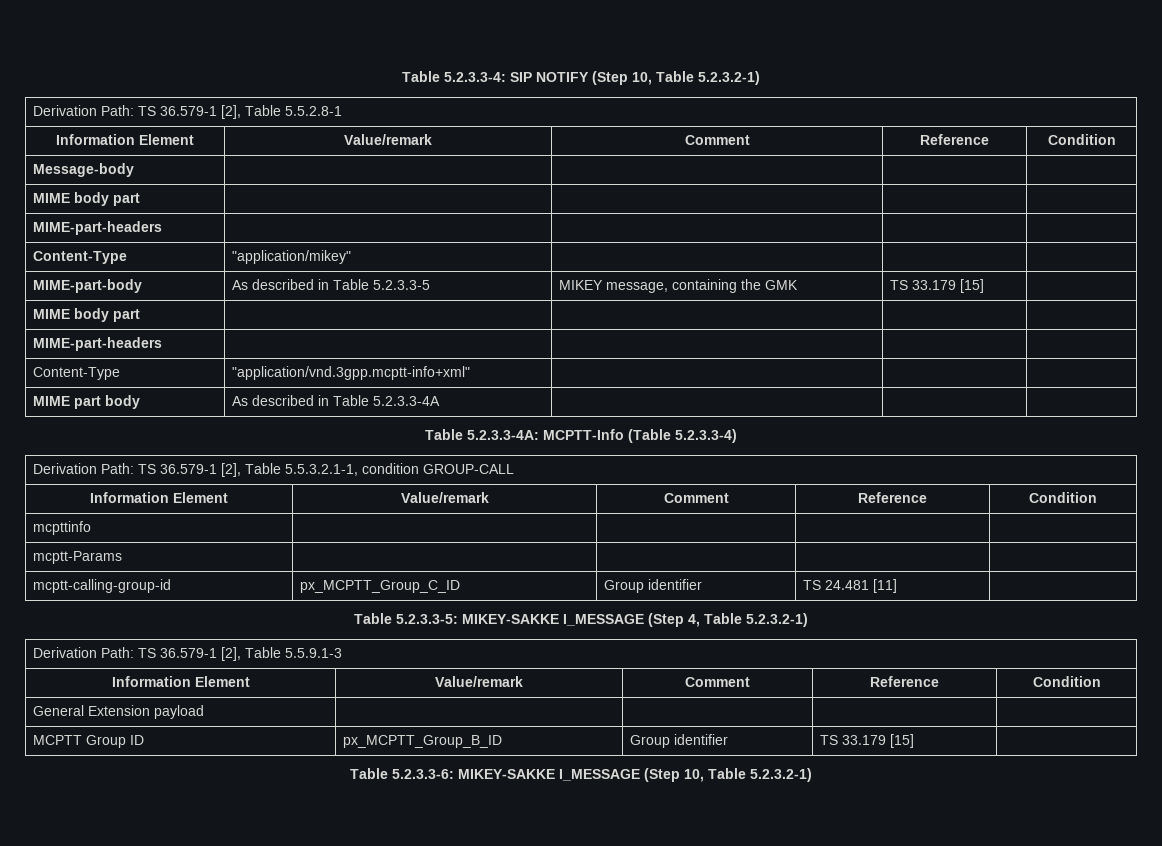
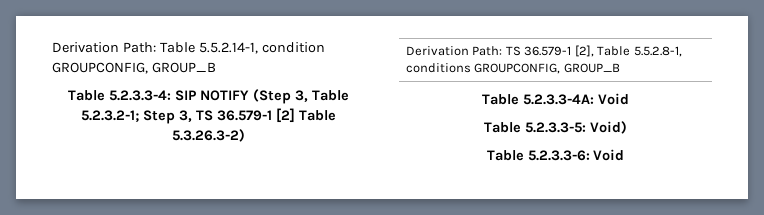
(402, 76) none -> [52,42,325,54] [52,62,216,74] Derivation Path: Table 5.5.2.14-1, condition GROUPCONFIG, GROUP_B //
[632,71,760,85] [33,105,343,119] [55,134,194,145] [344,134,432,145] [684,135,750,145] [920,134,989,145] [1047,134,1116,145] [33,163,135,177] [33,192,141,206] [33,221,163,235] [33,251,128,264] [232,250,352,264] [33,279,143,293] [232,279,431,290] [559,279,799,293] [890,279,985,293] [33,308,141,322] [33,337,163,351] [33,367,121,380] [232,366,471,380] [33,395,141,409] [232,395,441,406] [425,429,737,443] [33,463,515,477] [90,492,228,503] [400,492,489,503] [663,493,729,503] [858,492,927,503] [1029,492,1097,503] [33,521,92,535] [33,551,123,564] [33,579,172,593] [300,580,461,593] [604,579,703,593] [803,579,898,593] [354,613,808,627] [33,647,343,661] [111,676,250,687] [435,676,523,687] [685,677,750,687] [870,676,939,687] [1032,676,1101,687] [33,705,205,719] [33,735,145,748] [343,735,503,748] [630,734,729,748] [820,734,915,748] [350,768,812,782] 10, Table 5.2.3.2-1) // Derivation Path: TS 36.579-1 [2], Table 5.5.2.8-1 // Information Element | Value/remark | Comment | Reference | Condition // Message-body | | | | // MIME body part | | | | // MIME-part-headers | | | | // Content-Type | "application/mikey" | | | // MIME-part-body | As described in Table 5.2.3.3-5 | MIKEY message, containing the GMK | TS 33.179 [15] | // MIME body part | | | | // MIME-part-headers | | | | // Content-Type | "application/vnd.3gpp.mcptt-info+xml" | | | // MIME part body | As described in Table 5.2.3.3-4A | | | // Table 5.2.3.3-4A: MCPTT-Info (Table 5.2.3.3-4) // Derivation Path: TS 36.579-1 [2], Table 5.5.3.2.1-1, condition GROUP-CALL // Information Element | Value/remark | Comment | Reference | Condition // mcpttinfo | | | | // mcptt-Params | | | | // mcptt-calling-group-id | px_MCPTT_Group_C_ID | Group identifier | TS 24.481 [11] | // Table 5.2.3.3-5: MIKEY-SAKKE I_MESSAGE (Step 4, Table 5.2.3.2-1) // Derivation Path: TS 36.579-1 [2], Table 5.5.9.1-3 // Information Element | Value/remark | Comment | Reference | Condition // General Extension payload | | | | // MCPTT Group ID | px_MCPTT_Group_B_ID | Group identifier | TS 33.179 [15] | // Table 5.2.3.3-6: MIKEY-SAKKE I_MESSAGE (Step 10, Table 5.2.3.2-1) -> [294,90,349,102] [81,108,336,124] [172,129,245,142] [405,45,682,57] [405,63,620,74] [482,93,629,105] [484,121,627,134] [486,149,625,161] 3, Table 5.2.3.2-1; Step 3, TS 36.579-1 [2] Table 5.3.26.3-2) // Derivation Path: TS 36.579-1 [2], Table 5.5.2.8-1, conditions GROUPCONFIG, GROUP_B // Table 5.2.3.3-4A: Void // Table 5.2.3.3-5: Void) // Table 5.2.3.3-6: Void

